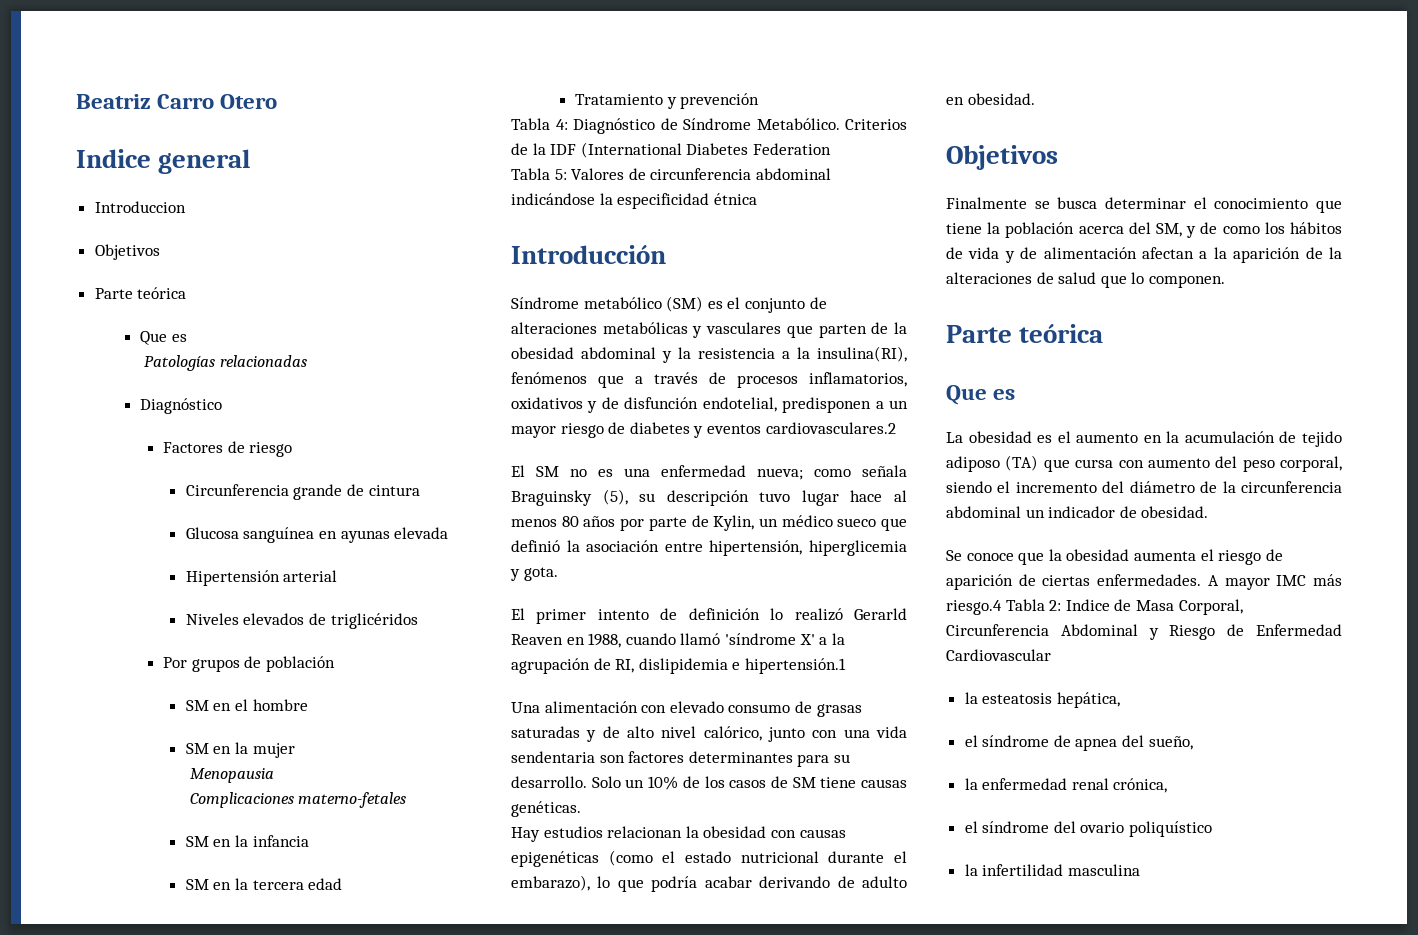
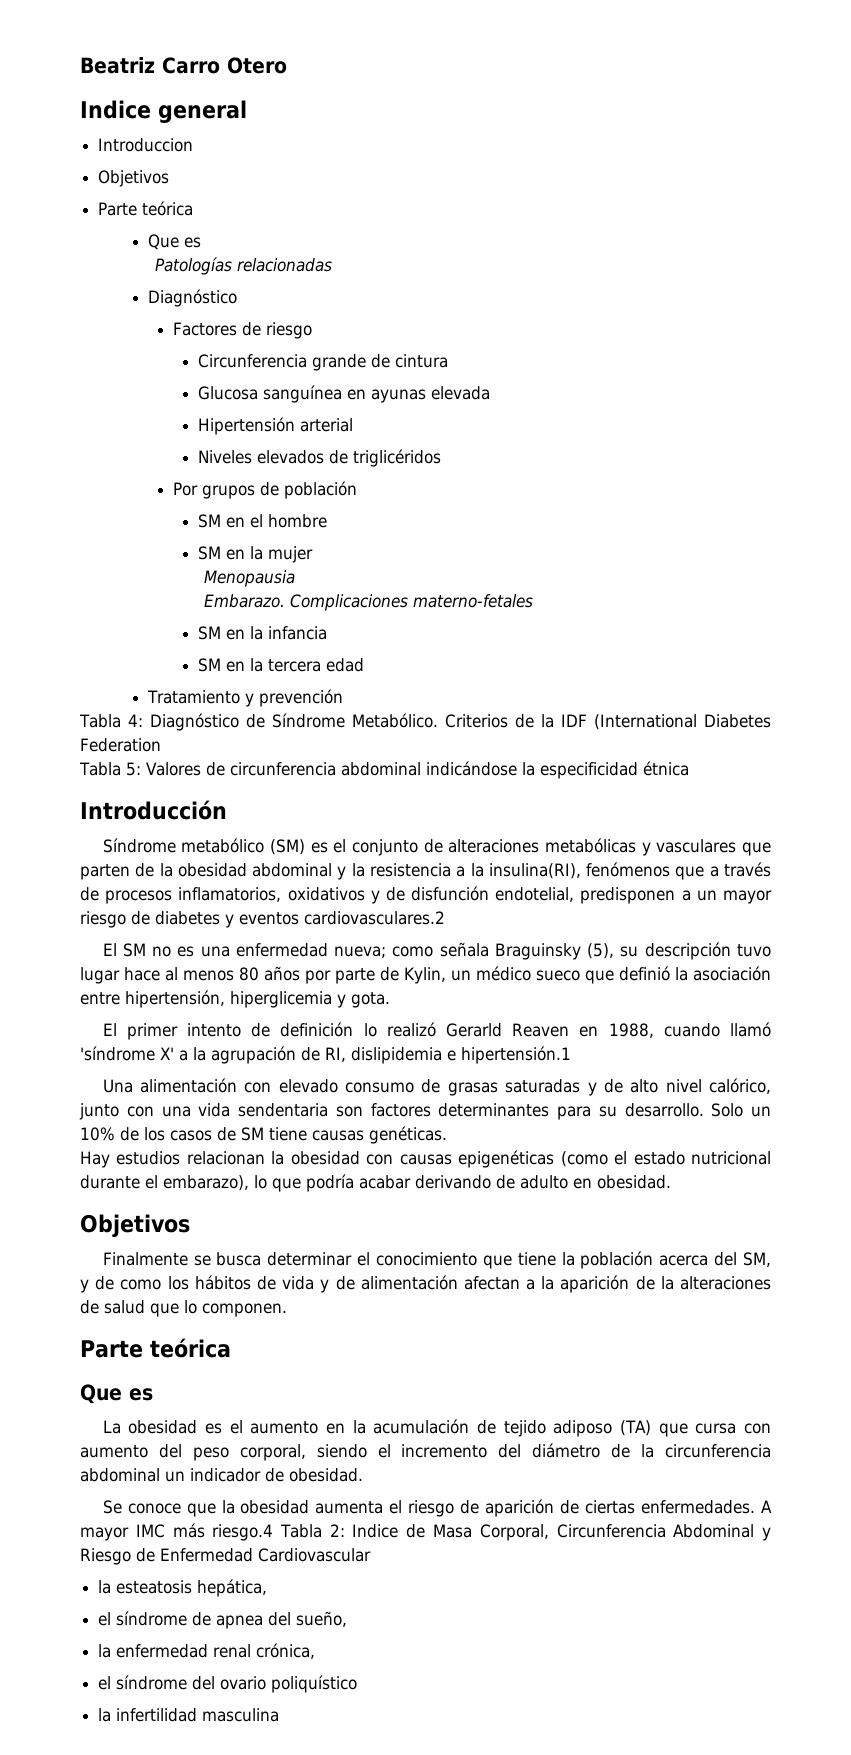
(274, 775) none -> [204,594,286,608] Embarazo.

